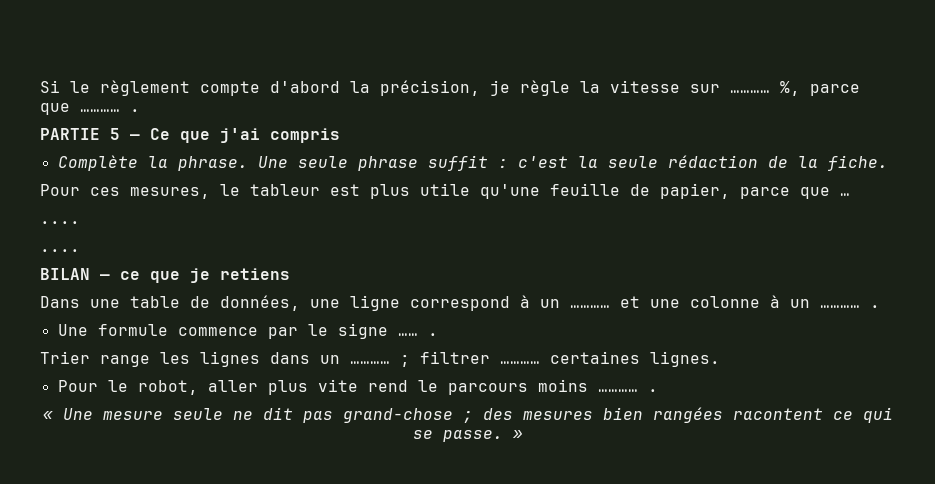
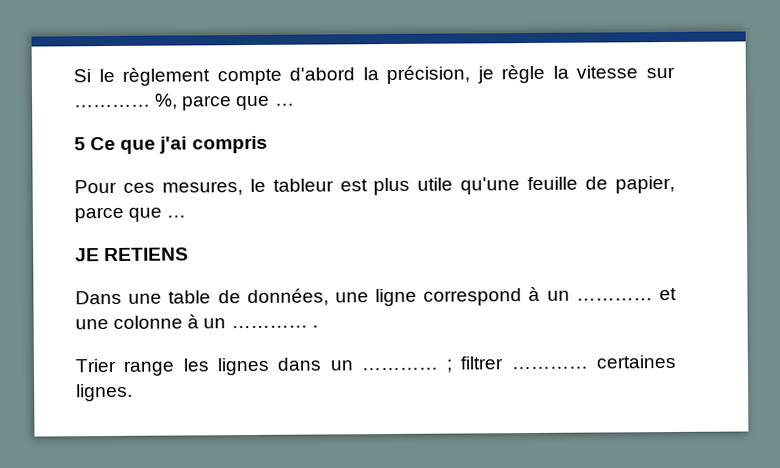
[80,109,140,112] [40,128,140,140] ………… . // PARTIE 5 — -> [274,103,295,106] [74,137,86,151] … // 5
[57,155,888,171] // Complète la phrase. Une seule phrase suffit : c'est la seule rédaction de la fiche. -> (268, 144) none
[40,221,80,224] [40,249,80,252] [40,268,290,283] .... // .... // BILAN — ce que je retiens -> [75,247,190,262] JE RETIENS
[57,323,438,339] // Une formule commence par le signe …… . -> (318, 326) none
[57,379,658,395] [42,407,893,423] [412,430,523,442] // Pour le robot, aller plus vite rend le parcours moins ………… . // « Une mesure seule ne dit pas grand-chose ; des mesures bien rangées racontent ce qui se passe. » -> (133, 392) none

